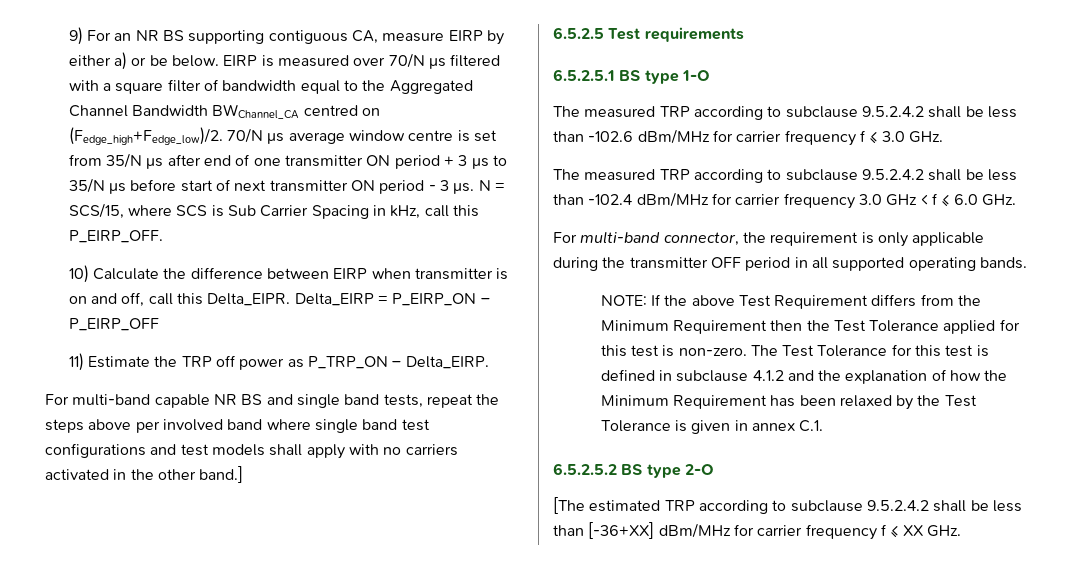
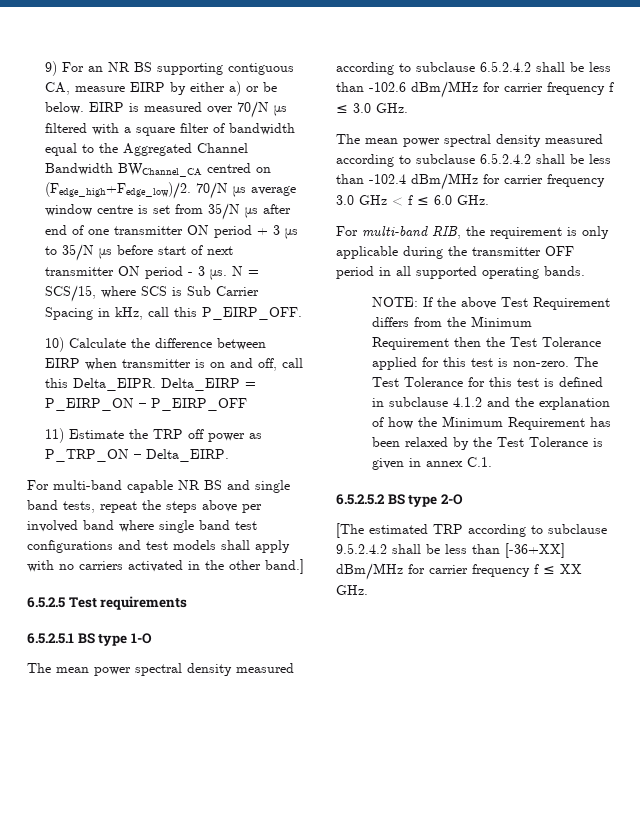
[584,106,924,120] measured TRP according to subclause 9.5.2.4.2 -> [56,663,294,676] [336,61,531,75] mean power spectral density measured according to subclause 6.5.2.4.2
[584,169,924,183] measured TRP according to subclause 9.5.2.4.2 -> [365,134,603,147] [336,153,531,167] mean power spectral density measured according to subclause 6.5.2.4.2
[663,232,739,246] connector, -> [432,226,461,239] RIB,

